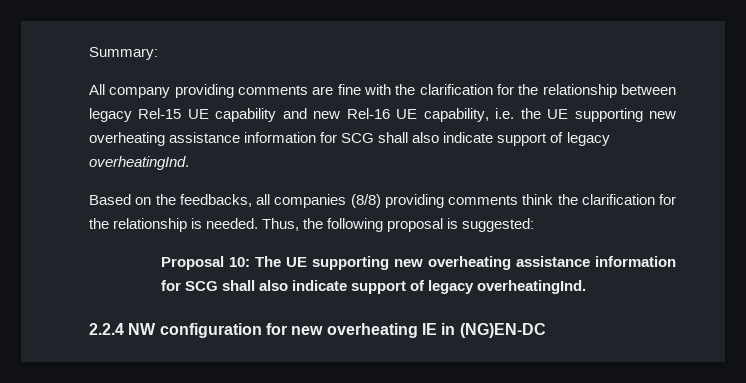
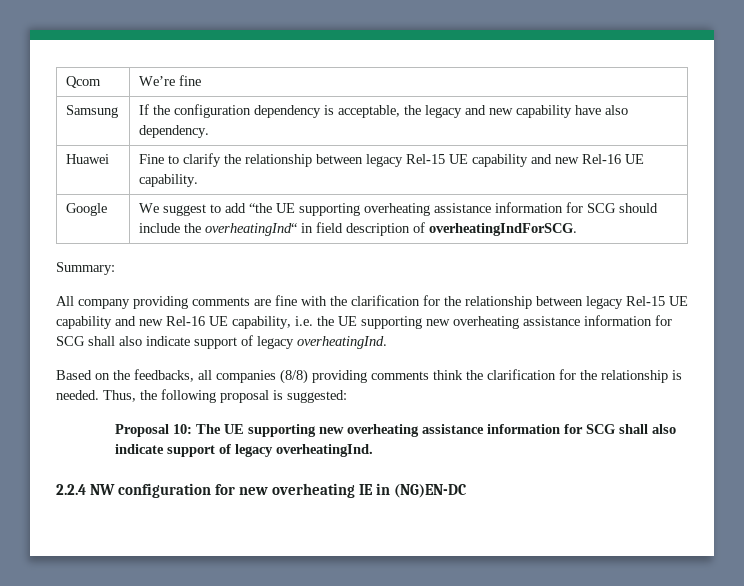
(89, 53) none -> [66,76,102,88] [139,75,202,86] [66,105,119,118] [139,104,629,118] [139,125,210,138] [66,154,110,164] [139,153,645,167] [139,174,199,187] [66,203,108,216] [139,202,659,216] [139,222,578,236] Qcom | We’re fine // Samsung | If the configuration dependency is acceptable, the legacy and new capability have also dependency. // Huawei | Fine to clarify the relationship between legacy Rel-15 UE capability and new Rel-16 UE capability. // Google | We suggest to add “the UE supporting overheating assistance information for SCG should include the overheatingInd“ in field description of overheatingIndForSCG. //

